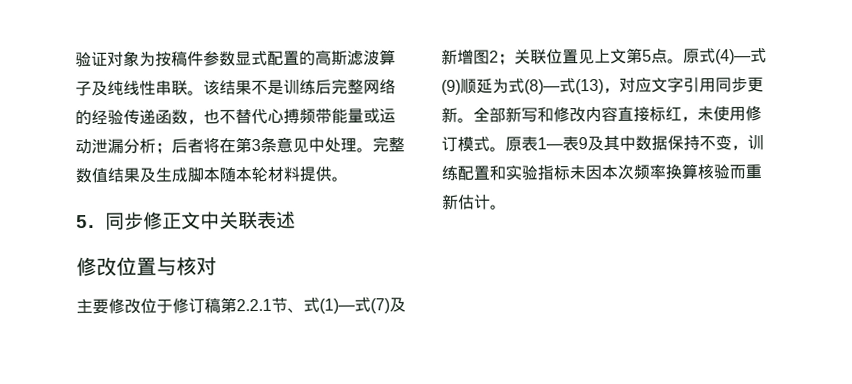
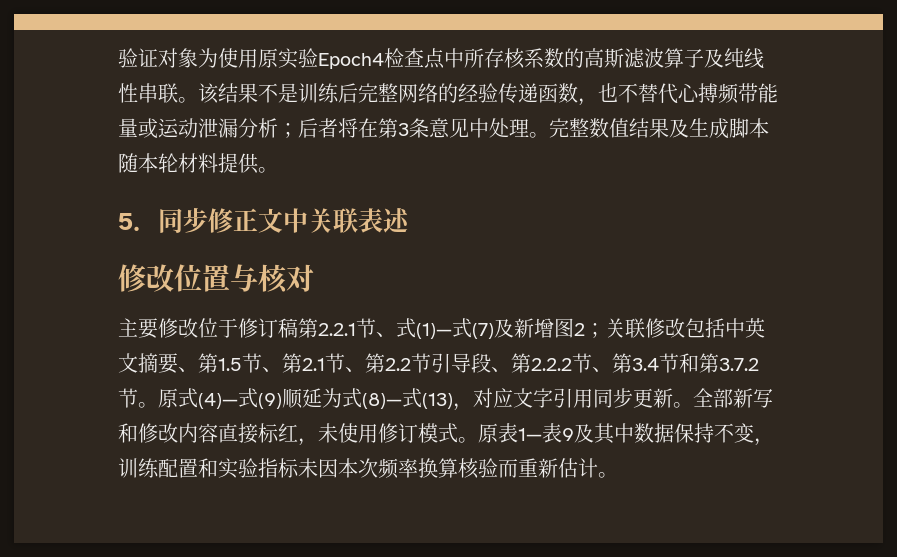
[155,50,300,67] 按稿件参数显式配置 -> [218,48,564,69] 使用原实验Epoch4检查点中所存核系数
[546,47,668,65] 位置见上文第5点 -> [645,318,765,338] [118,353,759,374] [118,388,138,408] 修改包括中英文摘要、第1.5节、第2.1节、第2.2节引导段、第2.2.2节、第3.4节和第3.7.2节

